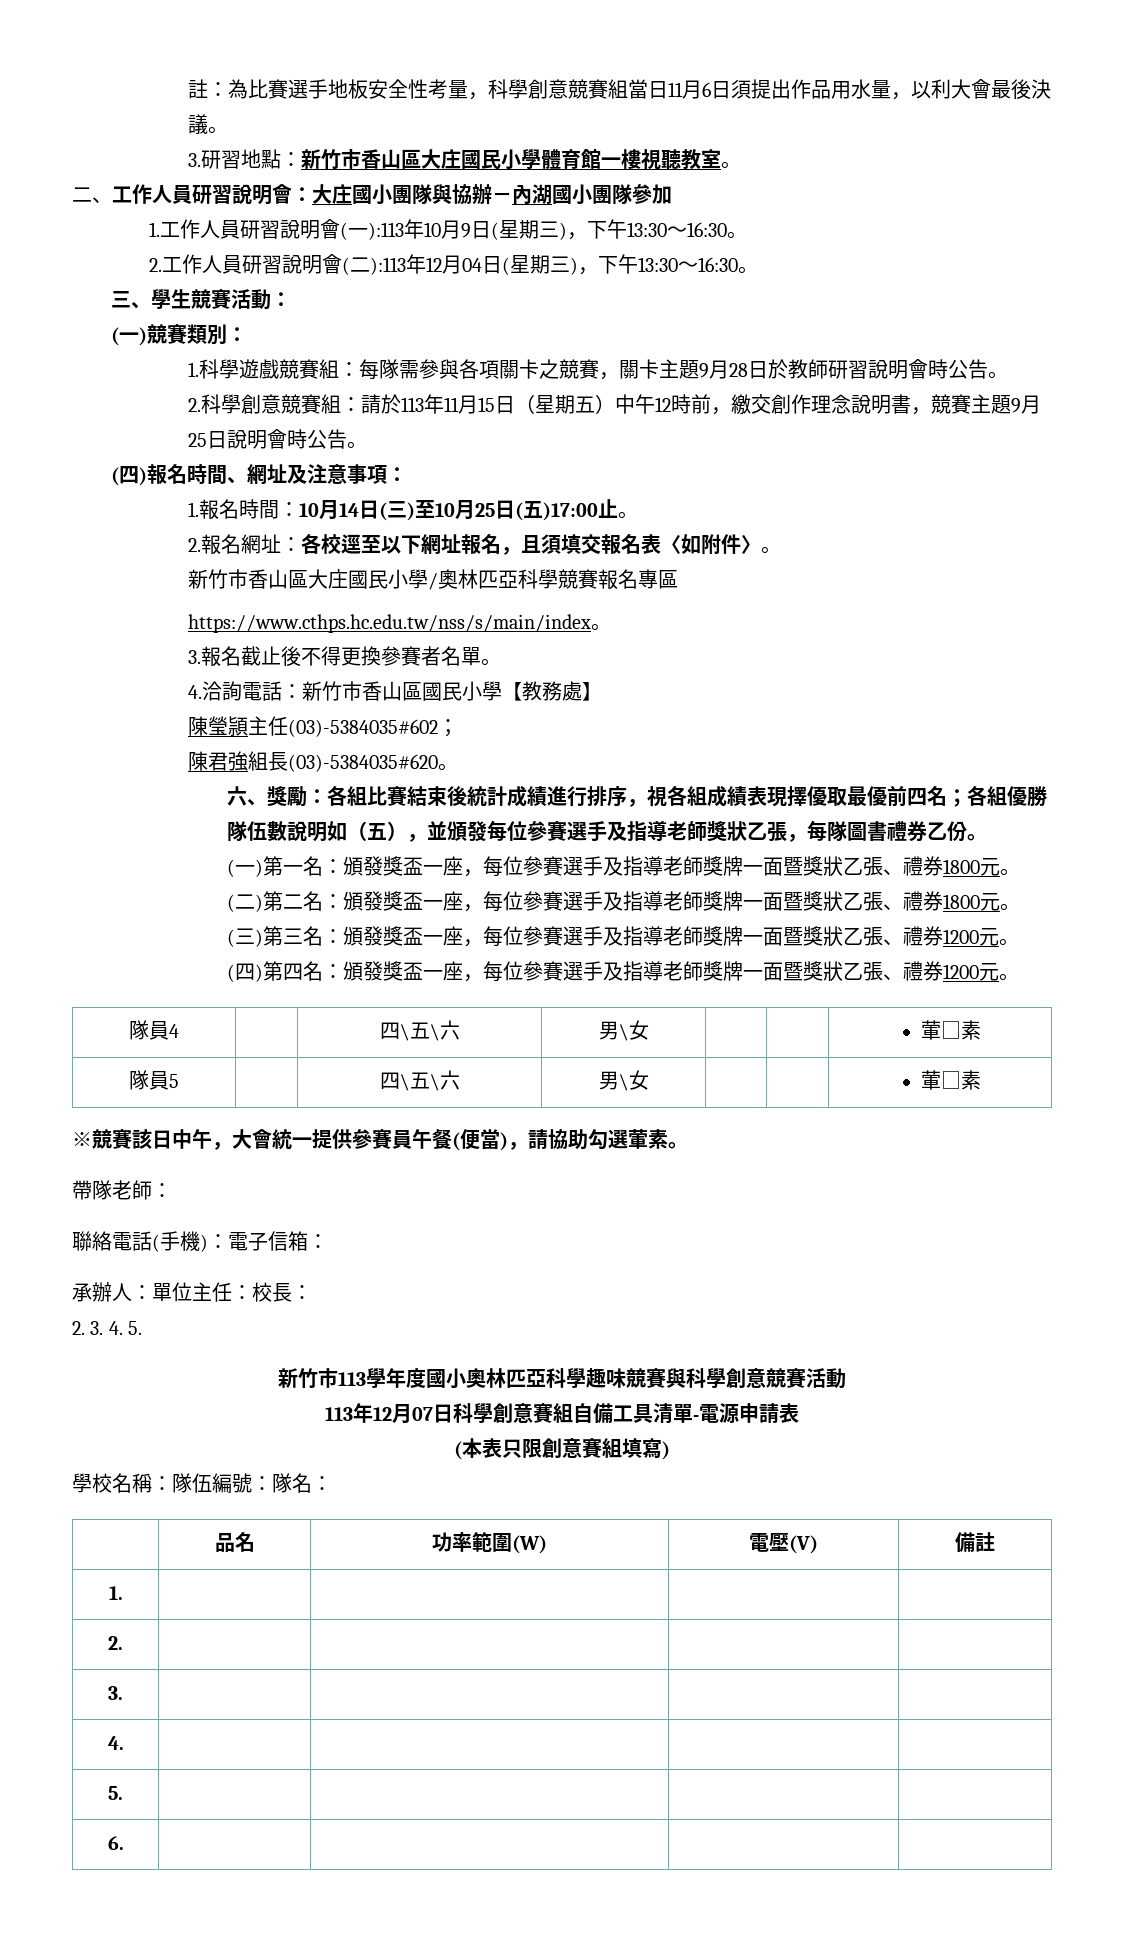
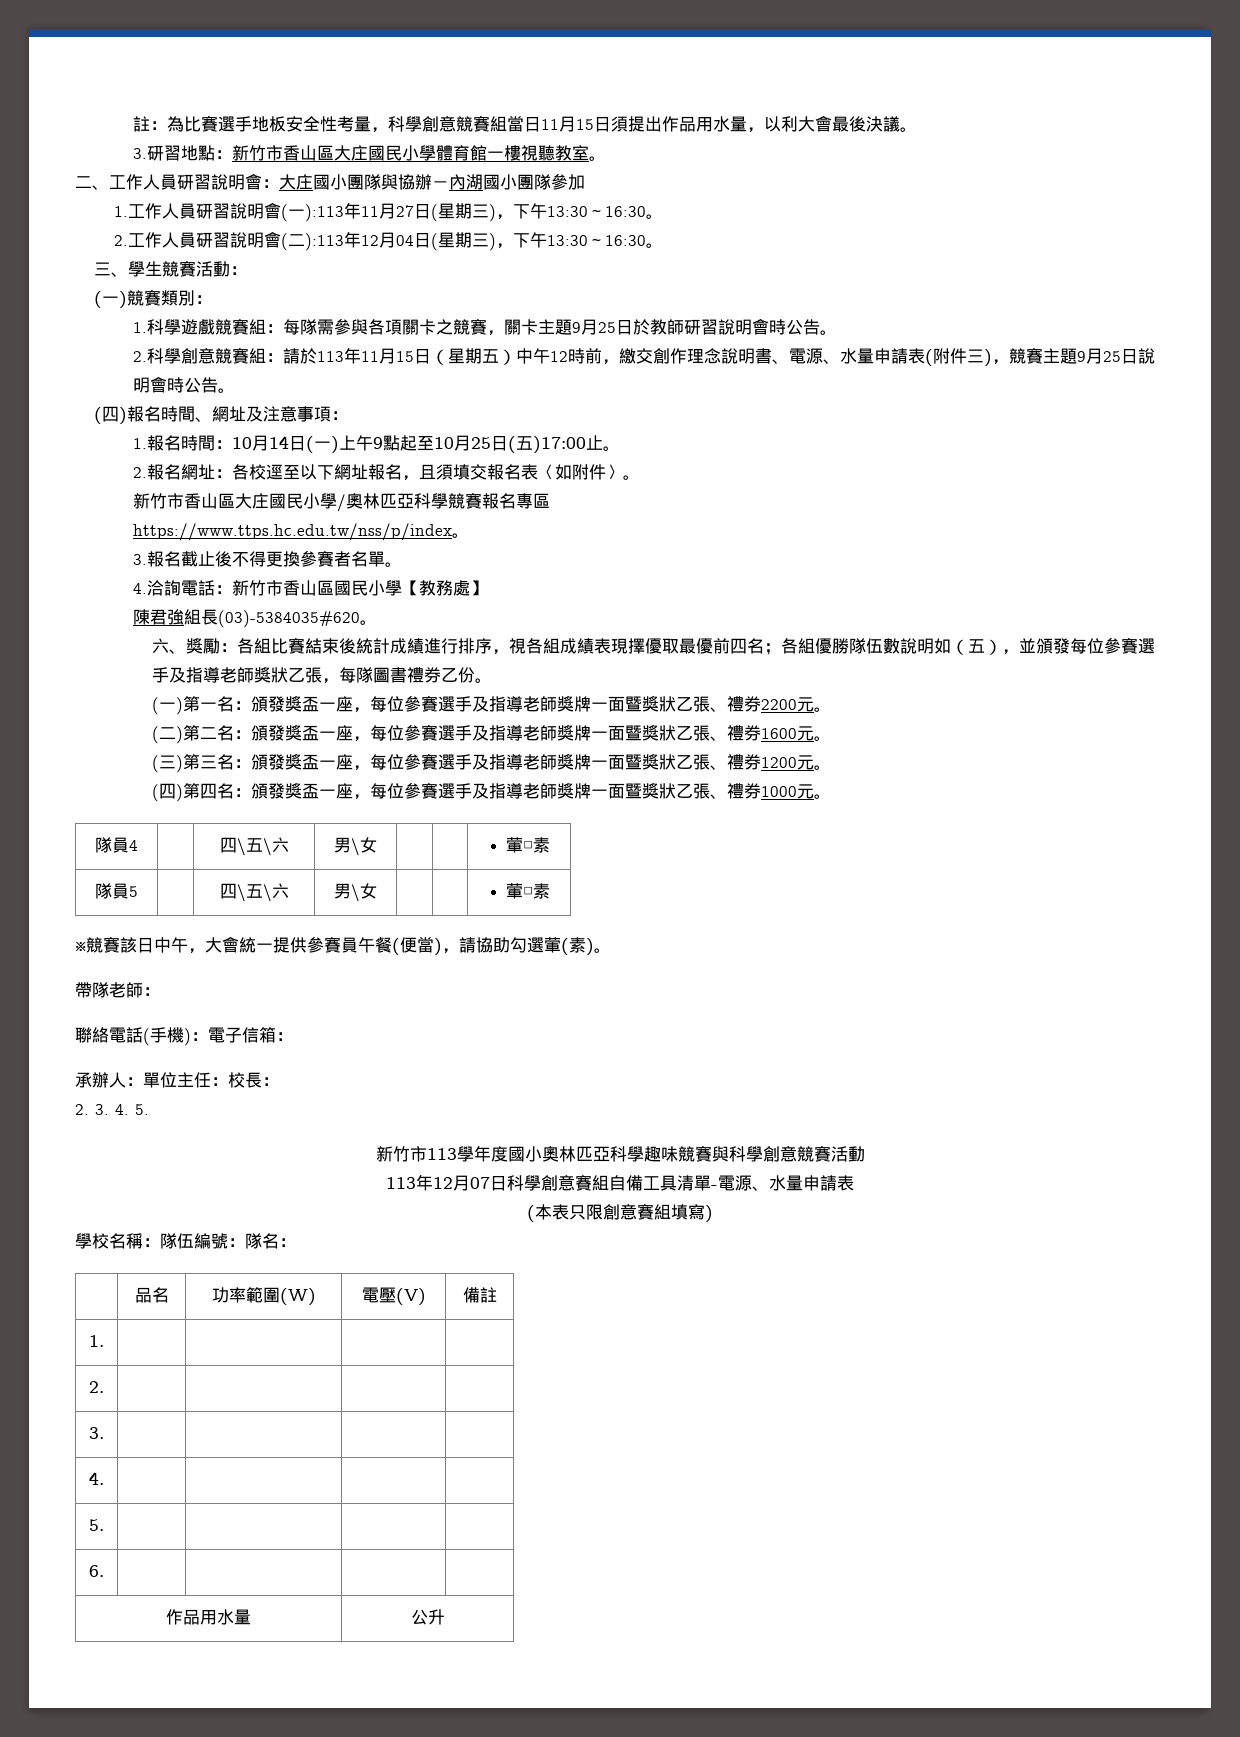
[702,82,712,97] 6 -> [575,119,594,130] 15
[424,220,472,239] 10月9 -> [360,203,414,219] 11月27
[729,363,749,377] 28 -> [597,322,616,333] 25
(912, 404) none -> [771,348,992,367] 、電源、水量申請表(附件三)
[387,501,416,521] 三) -> [313,435,417,454] 一)上午9點起
[188,614,592,633] https://www.cthps.hc.edu.tw/nss/s/main/index -> [132,523,452,541] https://www.ttps.hc.edu.tw/nss/p/index
[188,716,459,737] // 陳瑩頴主任(03)-5384035#602； -> (487, 588) none
[942,859,980,874] 1800 -> [761,699,798,710] 2200
[942,894,980,909] 1800 -> [761,728,798,739] 1600
[942,964,979,979] 1200 -> [761,786,798,797] 1000
[648,1129,668,1149] 素 -> [561,937,594,956] (素)
(739, 1413) none -> [752,1175,803,1191] 、水量
(124, 1843) none -> [166,1609,251,1625] [410,1609,445,1625] // 作品用水量 | 公升

